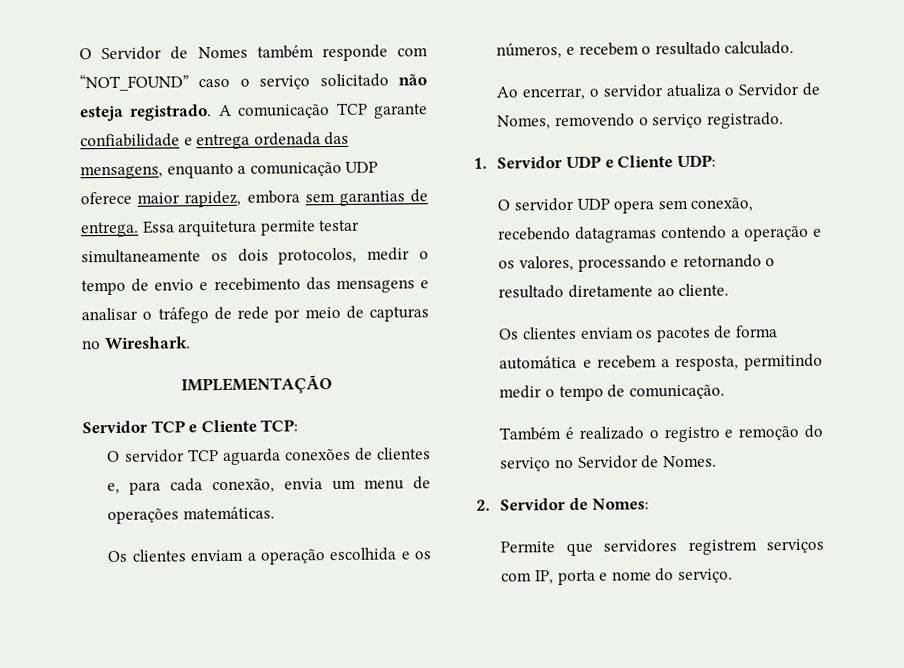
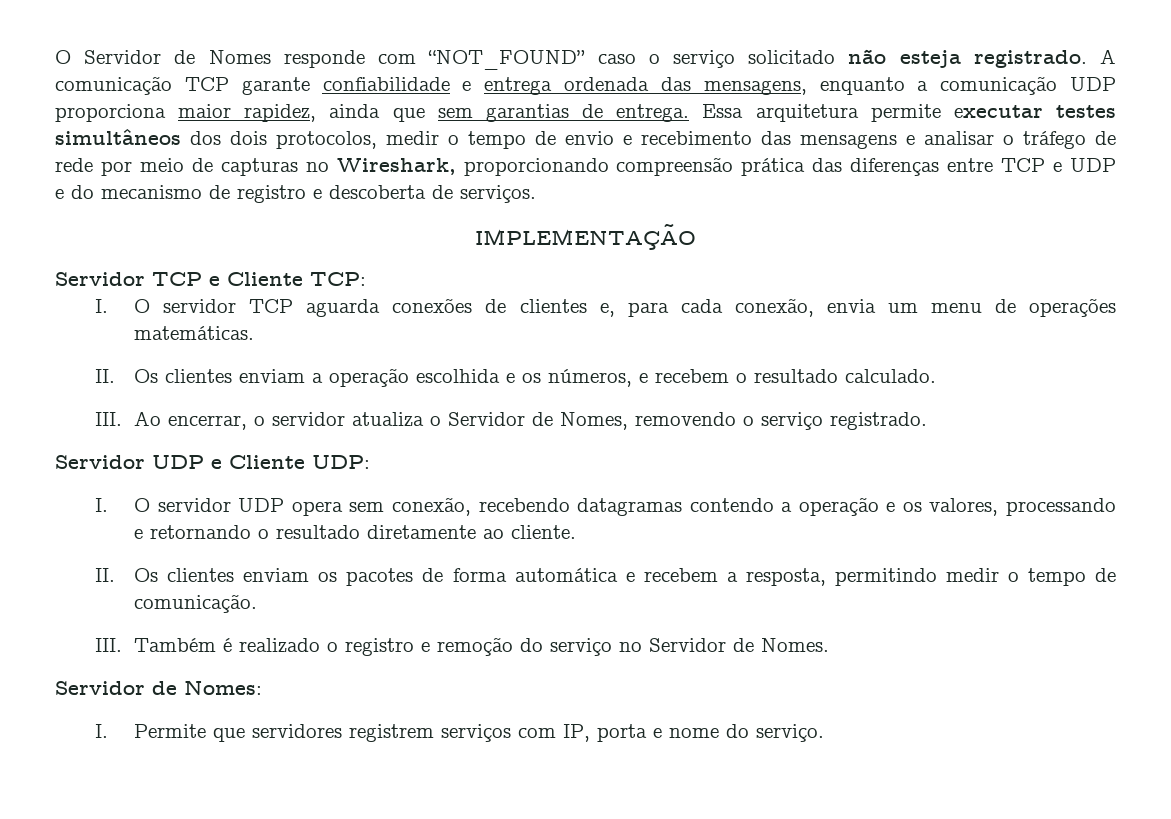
[256,45,314,59] também -> (271, 57) none
[80,191,132,205] oferece -> [55,104,166,122] proporciona
[246,190,300,204] embora -> [329,104,425,122] ainda que
[319,219,361,232] [81,249,228,264] testar simultaneamente os -> [953,105,1117,118] [55,129,221,145] executar testes simultâneos dos
[104,336,191,350] Wireshark. -> [336,157,1116,176] [55,185,536,203] Wireshark, proporcionando compreensão prática das diferenças entre TCP e UDP e do mecanismo de registro e descoberta de serviços.
(299, 425) none -> [94,299,108,313] I.
(276, 513) none -> [94,369,115,383] II.
(795, 48) none -> [94,412,122,426] III.
[473,157,487,169] 1. -> (928, 421) none
(716, 161) none -> [94,498,108,512] I.
(730, 290) none -> [94,568,115,582] II.
(725, 392) none -> [94,638,122,652] III.
[476,499,490,511] 2. -> (830, 645) none
(649, 504) none -> [94,724,108,738] I.

